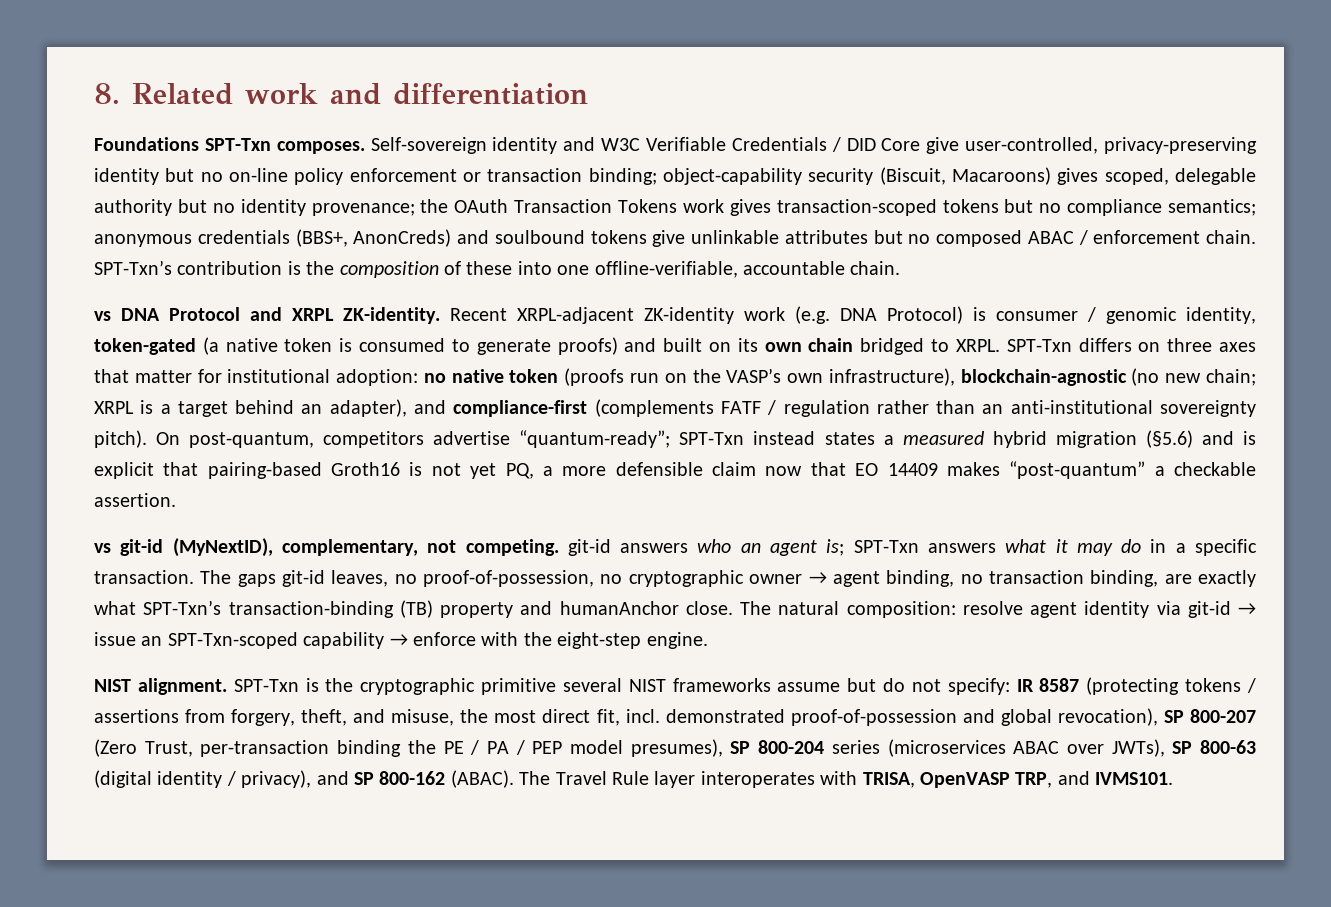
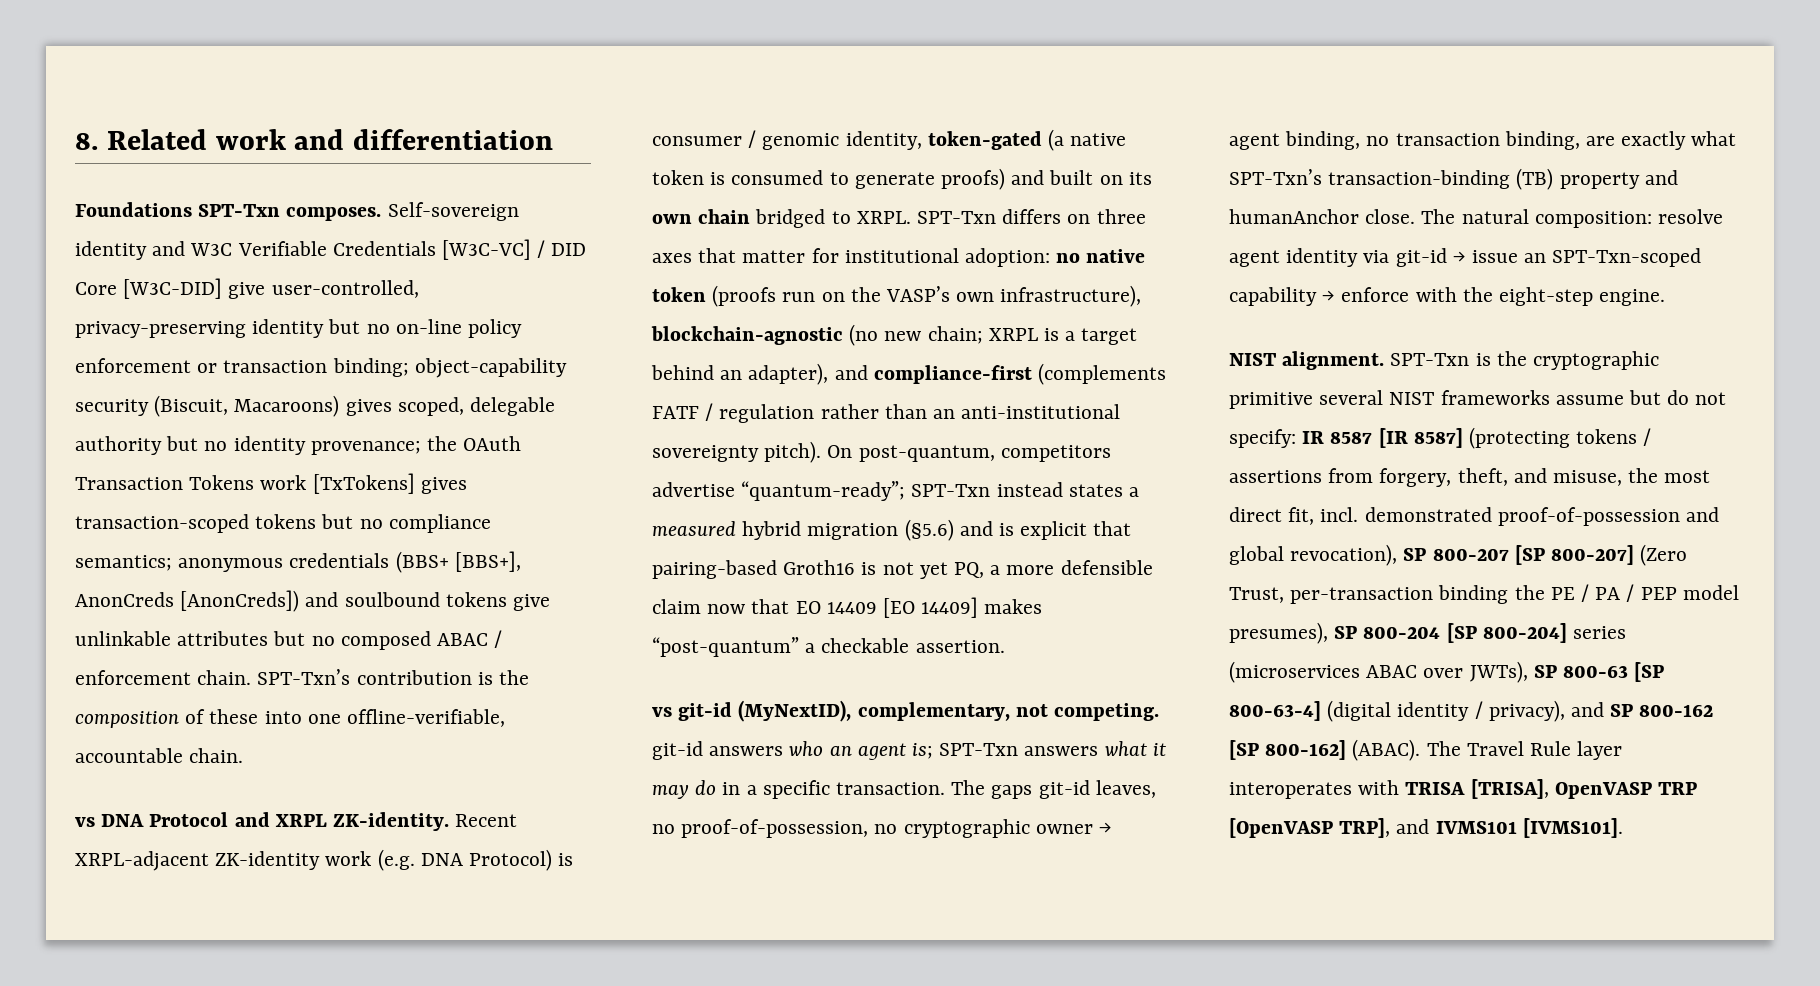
(827, 144) none -> [442,239,532,260] [W3C-VC]
(921, 144) none -> [123,278,223,299] [W3C-DID]
(724, 206) none -> [312,473,415,494] [TxTokens]
[295,229,452,247] (BBS+, AnonCreds) -> [395,551,521,573] [75,590,300,612] (BBS+ [BBS+], AnonCreds [AnonCreds])
(938, 469) none -> [883,597,979,618] [EO 14409]
(1080, 685) none -> [1378,428,1463,448] [IR 8587]
(1256, 716) none -> [1514,545,1635,565] [SP 800-207]
(825, 747) none -> [1446,623,1567,643] [SP 800-204]
(1257, 747) none -> [1634,662,1665,682] [1229,701,1321,721] [SP 800-63-4]
(446, 778) none -> [1229,740,1347,760] [SP 800-162]
[862,771,1174,788] TRISA, OpenVASP TRP, and IVMS101. -> [1405,779,1698,799] [1229,818,1623,838] TRISA [TRISA], OpenVASP TRP [OpenVASP TRP], and IVMS101 [IVMS101].

